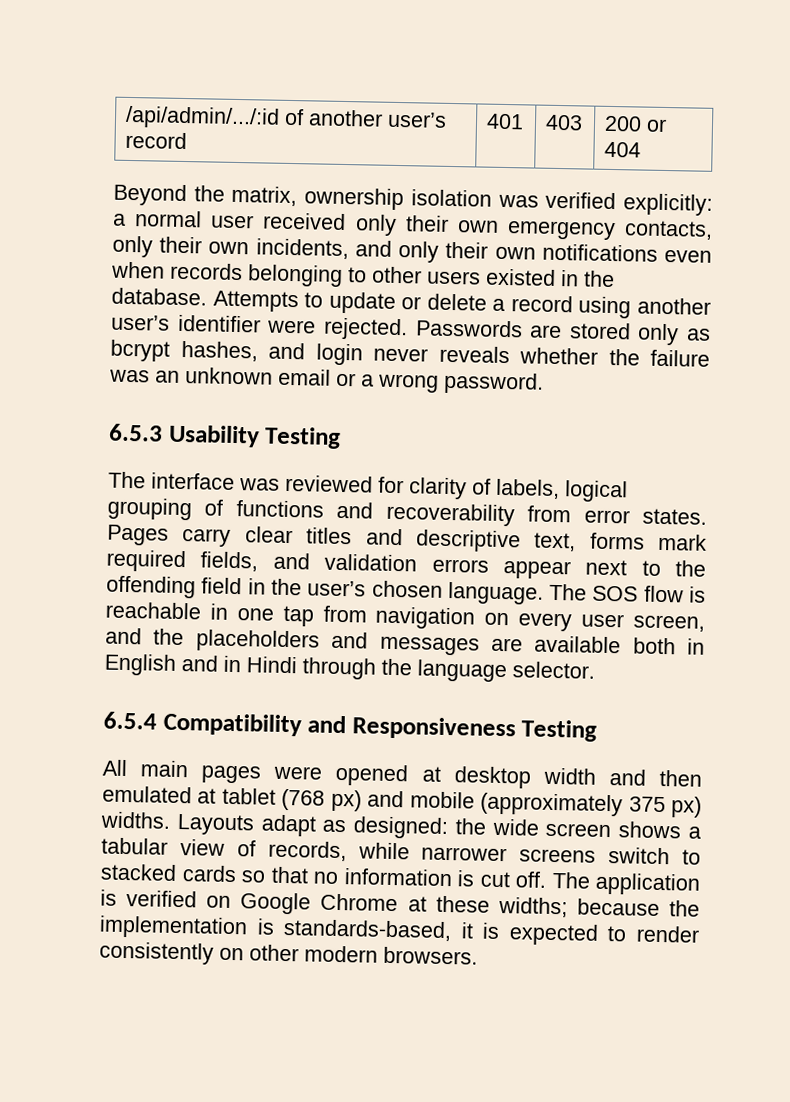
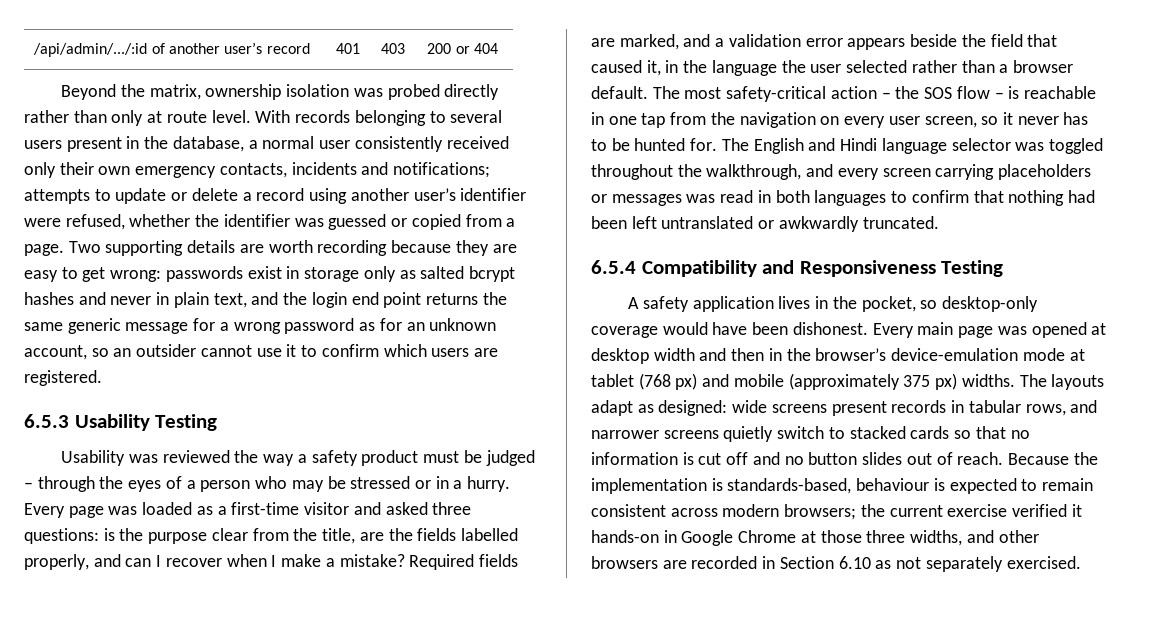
[545,191,713,216] verified explicitly: -> [387,84,500,100] [24,110,503,126] [24,136,244,152] probed directly rather than only at route level. With records belonging to several users present in the database,
(255, 221) none -> [354,136,443,152] consistently
[112,235,712,263] [111,261,615,288] [111,287,299,313] only their own incidents, and only their own notifications even when records belonging to other users existed in the database. Attempts -> [291,162,491,178] [24,189,90,204] incidents and notifications; attempts
[322,317,711,346] [110,339,710,367] [109,367,544,395] [109,423,342,449] [108,471,628,503] [107,497,708,527] [107,524,707,553] [106,549,706,580] [106,575,588,605] rejected. Passwords are stored only as bcrypt hashes, and login never reveals whether the failure was an unknown email or a wrong password. // 6.5.3 Usability Testing // The interface was reviewed for clarity of labels, logical grouping of functions and recoverability from error states. Pages carry clear titles and descriptive text, forms mark required fields, and validation errors appear next to the offending field in the user’s chosen language. The -> [65,214,516,230] [24,240,517,256] [24,266,515,282] [24,292,507,308] [24,318,497,334] [24,344,498,360] [24,370,102,386] [24,414,218,431] [61,450,535,466] [24,476,511,492] [24,502,472,518] [24,528,518,544] [24,554,518,570] [591,34,1058,50] [591,60,1073,76] [591,86,920,102] refused, whether the identifier was guessed or copied from a page. Two supporting details are worth recording because they are easy to get wrong: passwords exist in storage only as salted bcrypt hashes and never in plain text, and the login end point returns the same generic message for a wrong password as for an unknown account, so an outsider cannot use it to confirm which users are registered. // 6.5.3 Usability Testing // Usability was reviewed the way a safety product must be judged – through the eyes of a person who may be stressed or in a hurry. Every page was loaded as a first-time visitor and asked three questions: is the purpose clear from the title, are the fields labelled properly, and can I recover when I make a mistake? Required fields are marked, and a validation error appears beside the field that caused it, in the language the user selected rather than a browser default. The most safety-critical action – the
(684, 594) none -> [994,92,1004,99] –
(367, 614) none -> [710,112,735,125] the
[105,627,705,656] [104,653,595,683] and the placeholders and messages are available both in English and in Hindi through the language selector. -> [981,112,1089,125] [591,138,1103,154] [591,164,1092,180] [591,190,1095,206] [591,216,939,232] so it never has to be hunted for. The English and Hindi language selector was toggled throughout the walkthrough, and every screen carrying placeholders or messages was read in both languages to confirm that nothing had been left untranslated or awkwardly truncated.
[102,759,323,784] All main pages were -> [628,296,1039,312] [591,322,1027,338] A safety application lives in the pocket, so desktop-only coverage would have been dishonest. Every main page was
[102,785,192,804] emulated -> [768,348,1065,361] in the browser’s device-emulation mode
[176,813,255,836] Layouts -> [1019,374,1105,390] The layouts
[454,818,701,839] [101,837,410,862] the wide screen shows a tabular view of records, while -> [732,400,1098,416] wide screens present records in tabular rows, and
(597, 855) none -> [723,426,774,442] quietly
[515,871,701,896] [100,889,660,918] off. The application is verified on Google Chrome at these widths; because -> [726,452,1069,465] off and no button slides out of reach. Because
[460,922,474,939] it -> [856,478,930,491] behaviour
[635,925,700,943] [99,941,478,965] render consistently on other modern browsers. -> [1042,478,1094,491] [591,504,1082,520] [591,530,1039,546] [591,556,1081,572] remain consistent across modern browsers; the current exercise verified it hands-on in Google Chrome at those three widths, and other browsers are recorded in Section 6.10 as not separately exercised.

